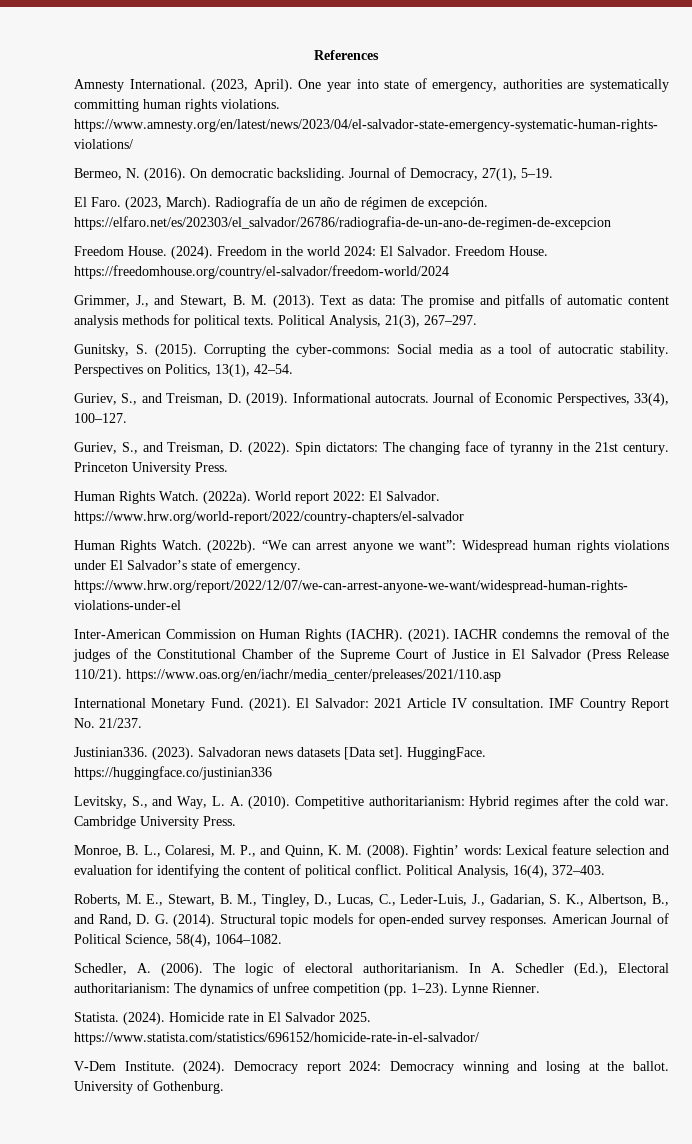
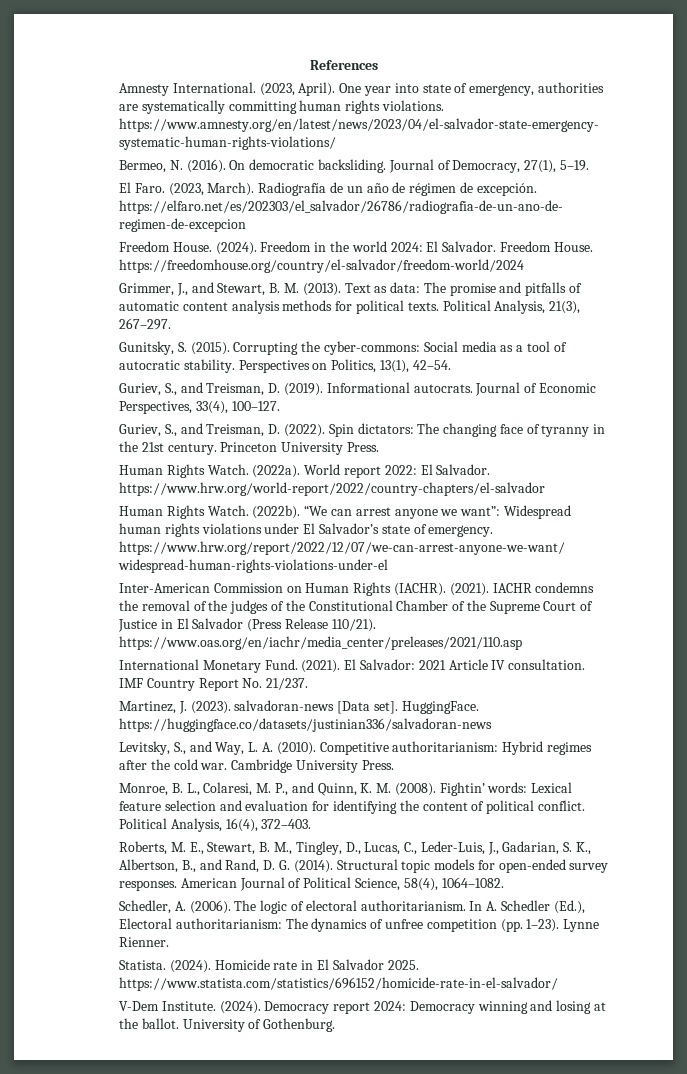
[74,747,341,760] Justinian336. (2023). Salvadoran news datasets -> [119,700,335,714] Martinez, J. (2023). salvadoran-news
[74,766,273,780] https://huggingface.co/justinian336 -> [119,718,493,732] https://huggingface.co/datasets/justinian336/salvadoran-news

